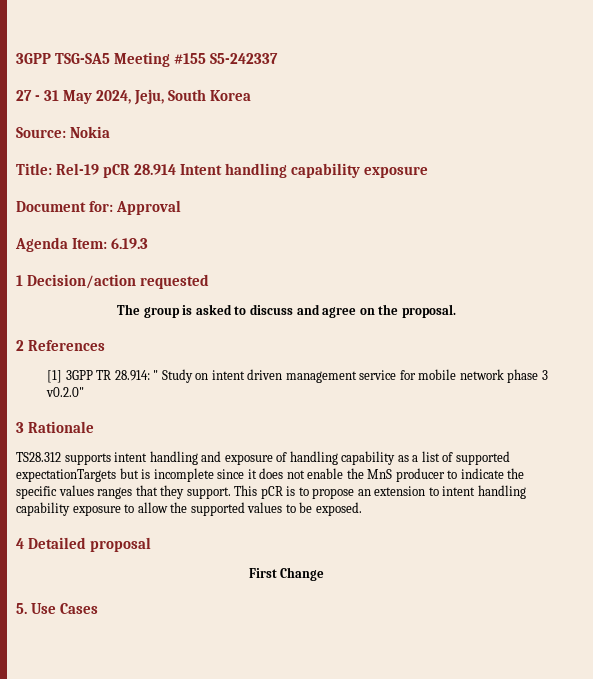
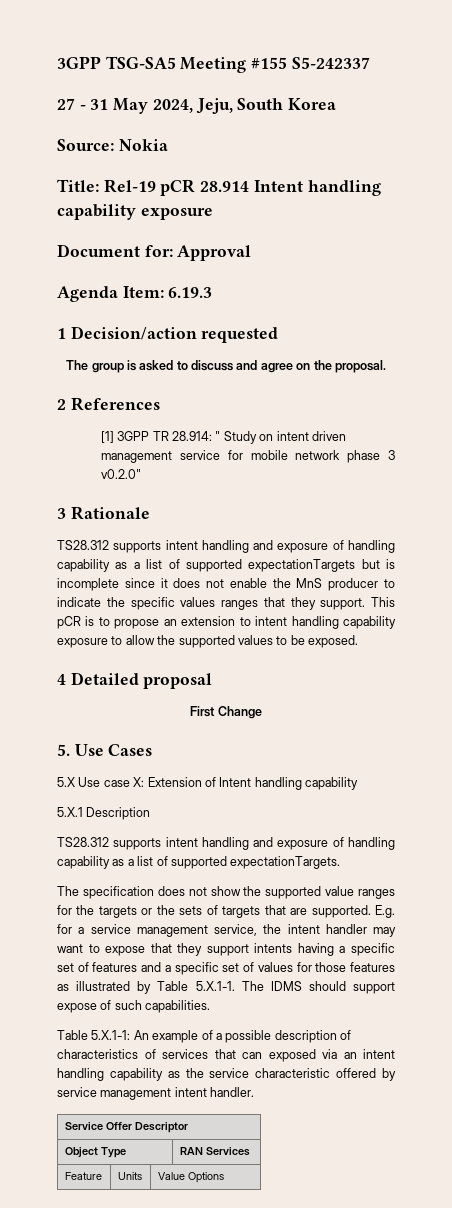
(99, 608) none -> [57,777,358,790] [57,807,151,820] [57,837,395,850] [57,856,341,869] [57,886,395,899] [57,905,396,918] [57,924,396,937] [57,943,395,956] [57,962,395,975] [57,981,395,994] [57,1000,211,1013] [57,1030,351,1043] [57,1049,395,1062] [57,1068,396,1081] [57,1087,255,1100] [64,1122,188,1133] [64,1147,126,1158] [179,1147,250,1156] [64,1172,102,1180] [117,1172,142,1180] [157,1172,224,1183] // 5.X Use case X: Extension of Intent handling capability // 5.X.1 Description // TS28.312 supports intent handling and exposure of handling capability as a list of supported expectationTargets. // The specification does not show the supported value ranges for the targets or the sets of targets that are supported. E.g. for a service management service, the intent handler may want to expose that they support intents having a specific set of features and a specific set of values for those features as illustrated by Table 5.X.1-1. The IDMS should support expose of such capabilities. // Table 5.X.1-1: An example of a possible description of characteristics of services that can exposed via an intent handling capability as the service characteristic offered by service management intent handler. // Service Offer Descriptor // Object Type | RAN Services // Feature | Units | Value Options

